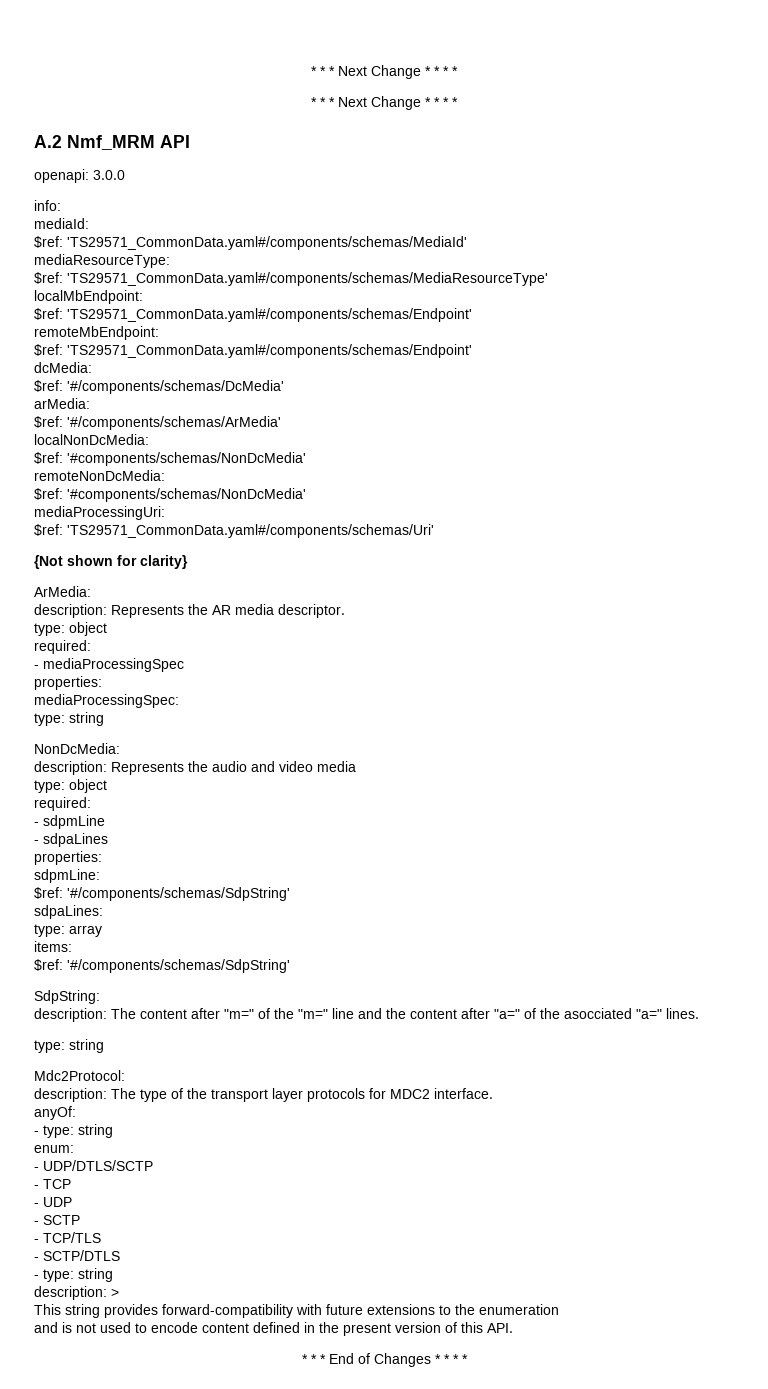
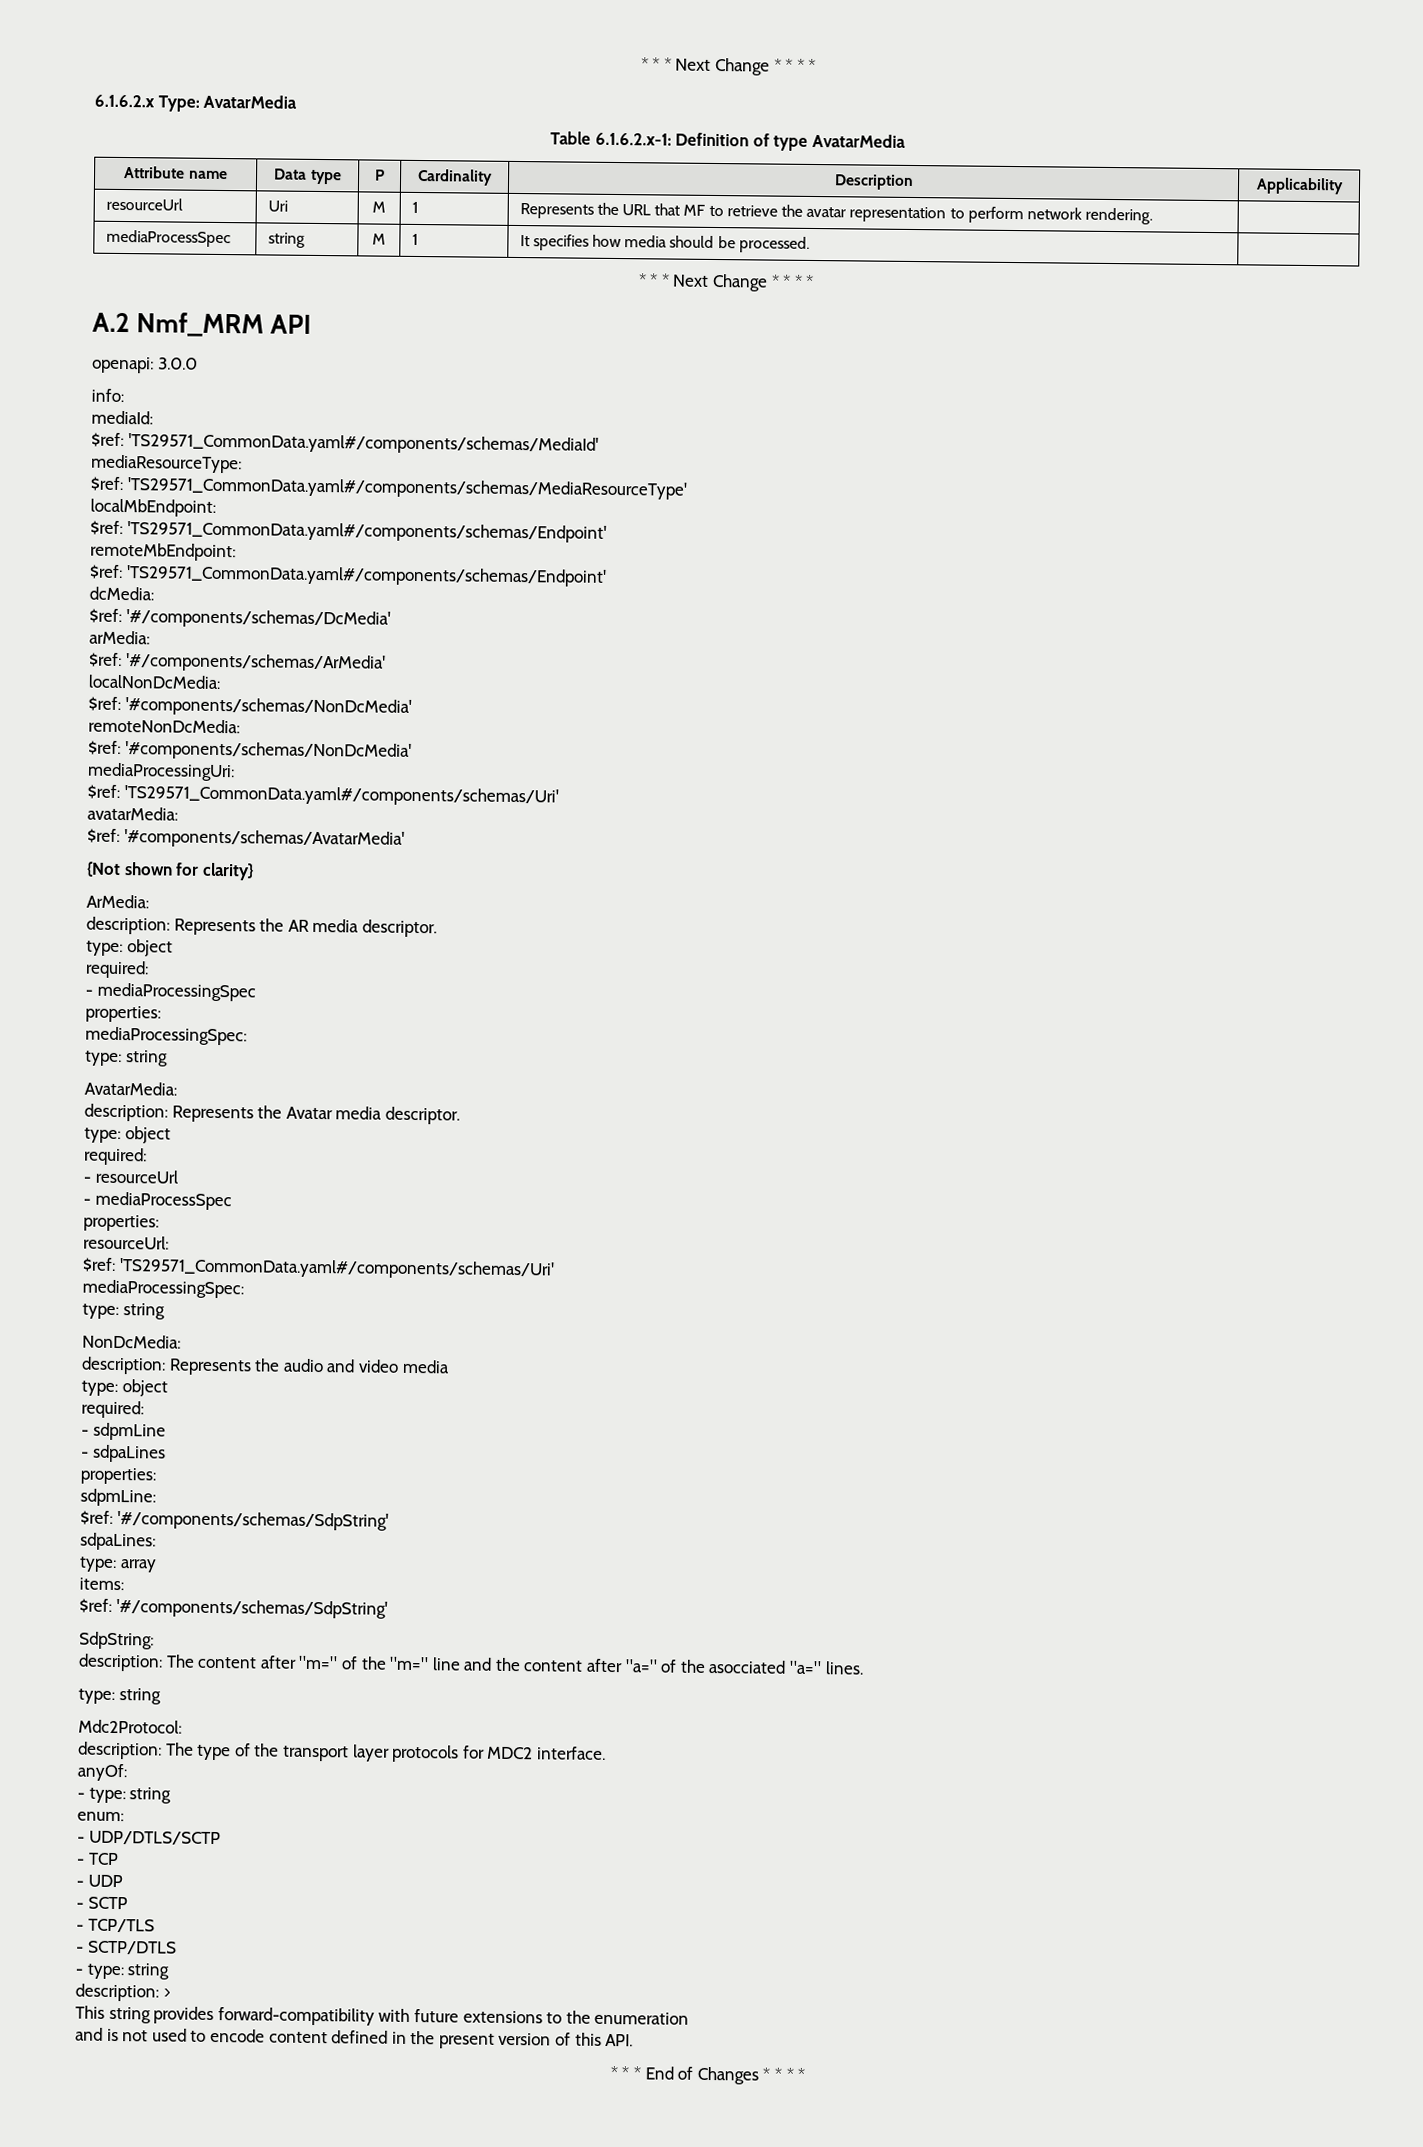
[311,65,458,79] * * * Next Change * * * * -> [640,57,817,76] [94,94,298,112] [550,131,906,151] [124,166,228,180] [274,168,342,185] [375,169,385,181] [417,168,493,186] [833,174,914,190] [1255,177,1344,195] [105,197,183,211] [267,200,288,212] [372,201,386,213] [411,201,419,213] [519,202,1154,225] [105,229,231,248] [267,232,305,248] [372,233,386,245] [411,233,419,245] [519,234,810,253] * * * Next Change * * * * // 6.1.6.2.x Type: AvatarMedia // Table 6.1.6.2.x-1: Definition of type AvatarMedia // Attribute name | Data type | P | Cardinality | Description | Applicability // resourceUrl | Uri | M | 1 | Represents the URL that MF to retrieve the avatar representation to perform network rendering. | // mediaProcessSpec | string | M | 1 | It specifies how media should be processed. |
(434, 531) none -> [87,806,178,821] [87,828,405,849] // avatarMedia: // $ref: '#components/schemas/AvatarMedia'
(104, 719) none -> [84,1081,177,1096] [84,1103,460,1125] [84,1126,171,1144] [84,1147,147,1166] [83,1169,178,1184] [83,1191,232,1211] [83,1214,159,1232] [83,1235,169,1250] [82,1257,555,1280] [82,1279,244,1299] [82,1303,165,1320] // AvatarMedia: // description: Represents the Avatar media descriptor. // type: object // required: // - resourceUrl // - mediaProcessSpec // properties: // resourceUrl: // $ref: 'TS29571_CommonData.yaml#/components/schemas/Uri' // mediaProcessingSpec: // type: string

